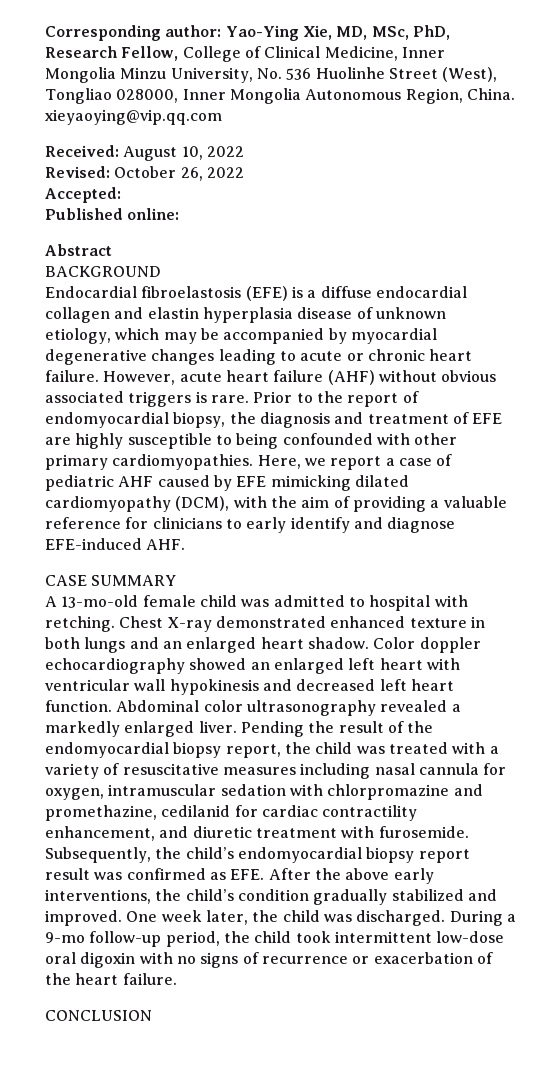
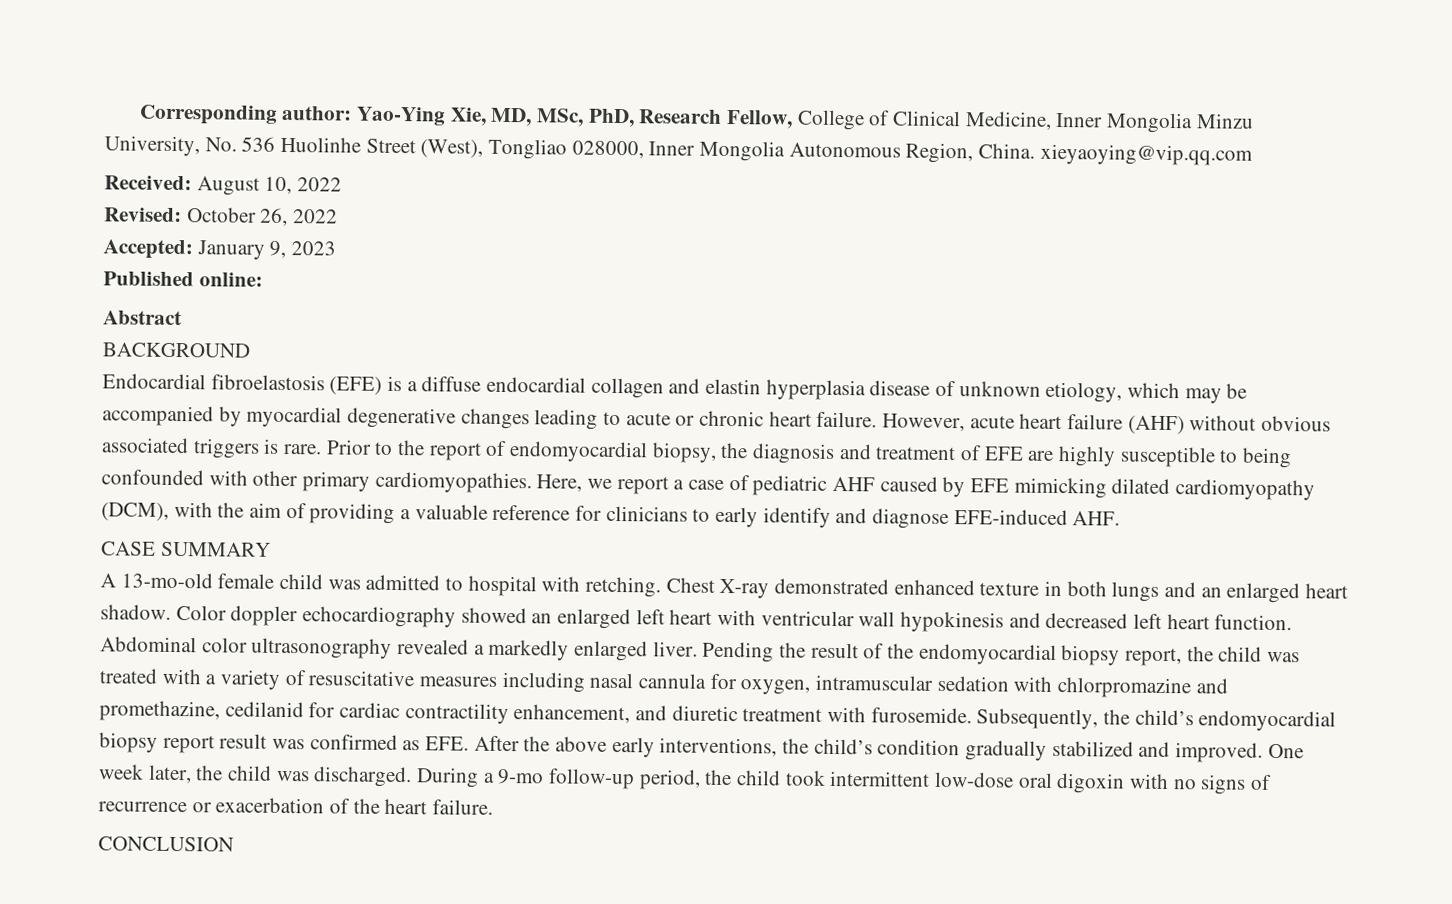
(121, 195) none -> [196,240,337,260] January 9, 2023

